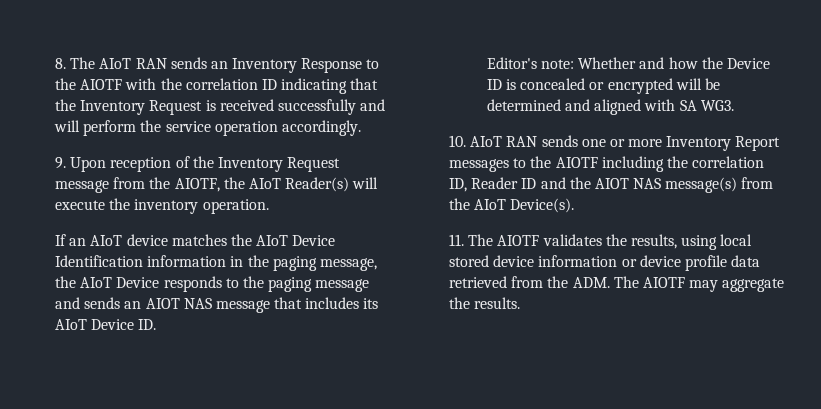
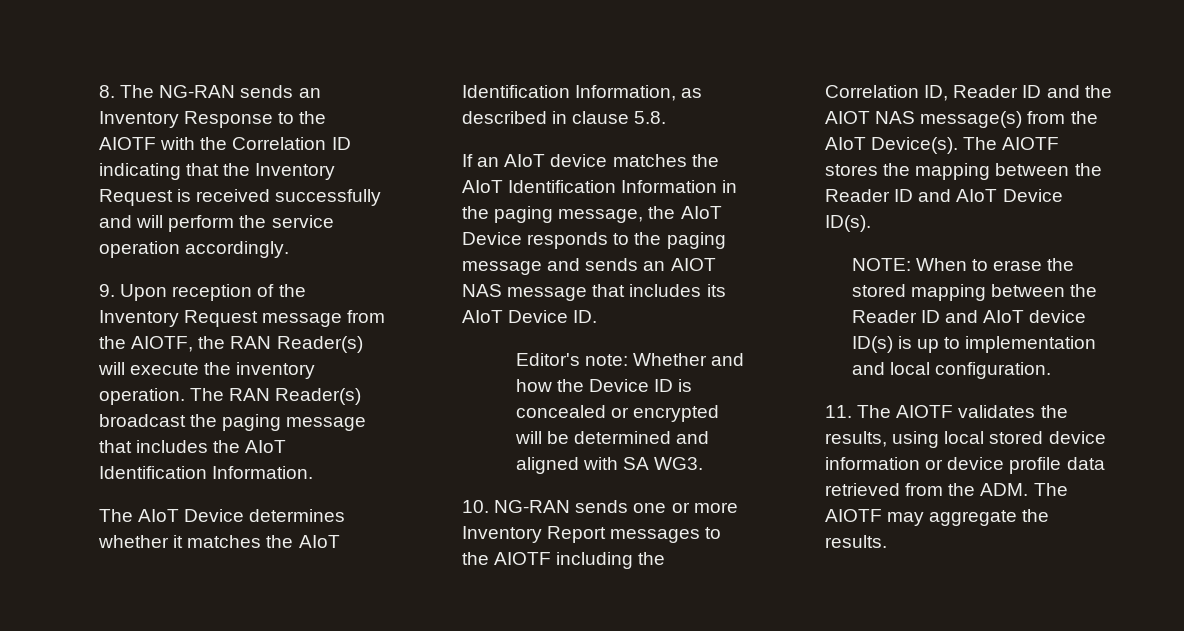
[99,58,167,69] AIoT RAN -> [159,85,236,98] NG-RAN
[185,78,258,90] correlation -> [232,137,327,150] Correlation
[248,178,281,189] AIoT -> [230,336,272,349] RAN
(269, 206) none -> [190,388,362,405] [98,414,367,431] [98,440,287,453] [98,466,314,479] [98,509,346,522] [97,535,340,548] [461,85,703,101] [461,111,667,124] The RAN Reader(s) broadcast the paging message that includes the AIoT Identification Information. // The AIoT Device determines whether it matches the AIoT Identification Information, as described in clause 5.8.
[292,235,336,246] [54,255,227,267] Device Identification information -> [508,180,718,193] Identification Information
[470,136,538,147] AIoT RAN -> [494,500,571,513] NG-RAN
[692,156,765,168] correlation -> [824,85,919,98] Correlation
(575, 205) none -> [963,137,1060,150] [824,163,1102,180] [824,189,1063,202] [824,215,871,232] [851,258,1075,271] [851,284,1098,301] [851,310,1087,323] [851,336,1097,353] [851,362,1052,379] The AIOTF stores the mapping between the Reader ID and AIoT Device ID(s). // NOTE: When to erase the stored mapping between the Reader ID and AIoT device ID(s) is up to implementation and local configuration.

